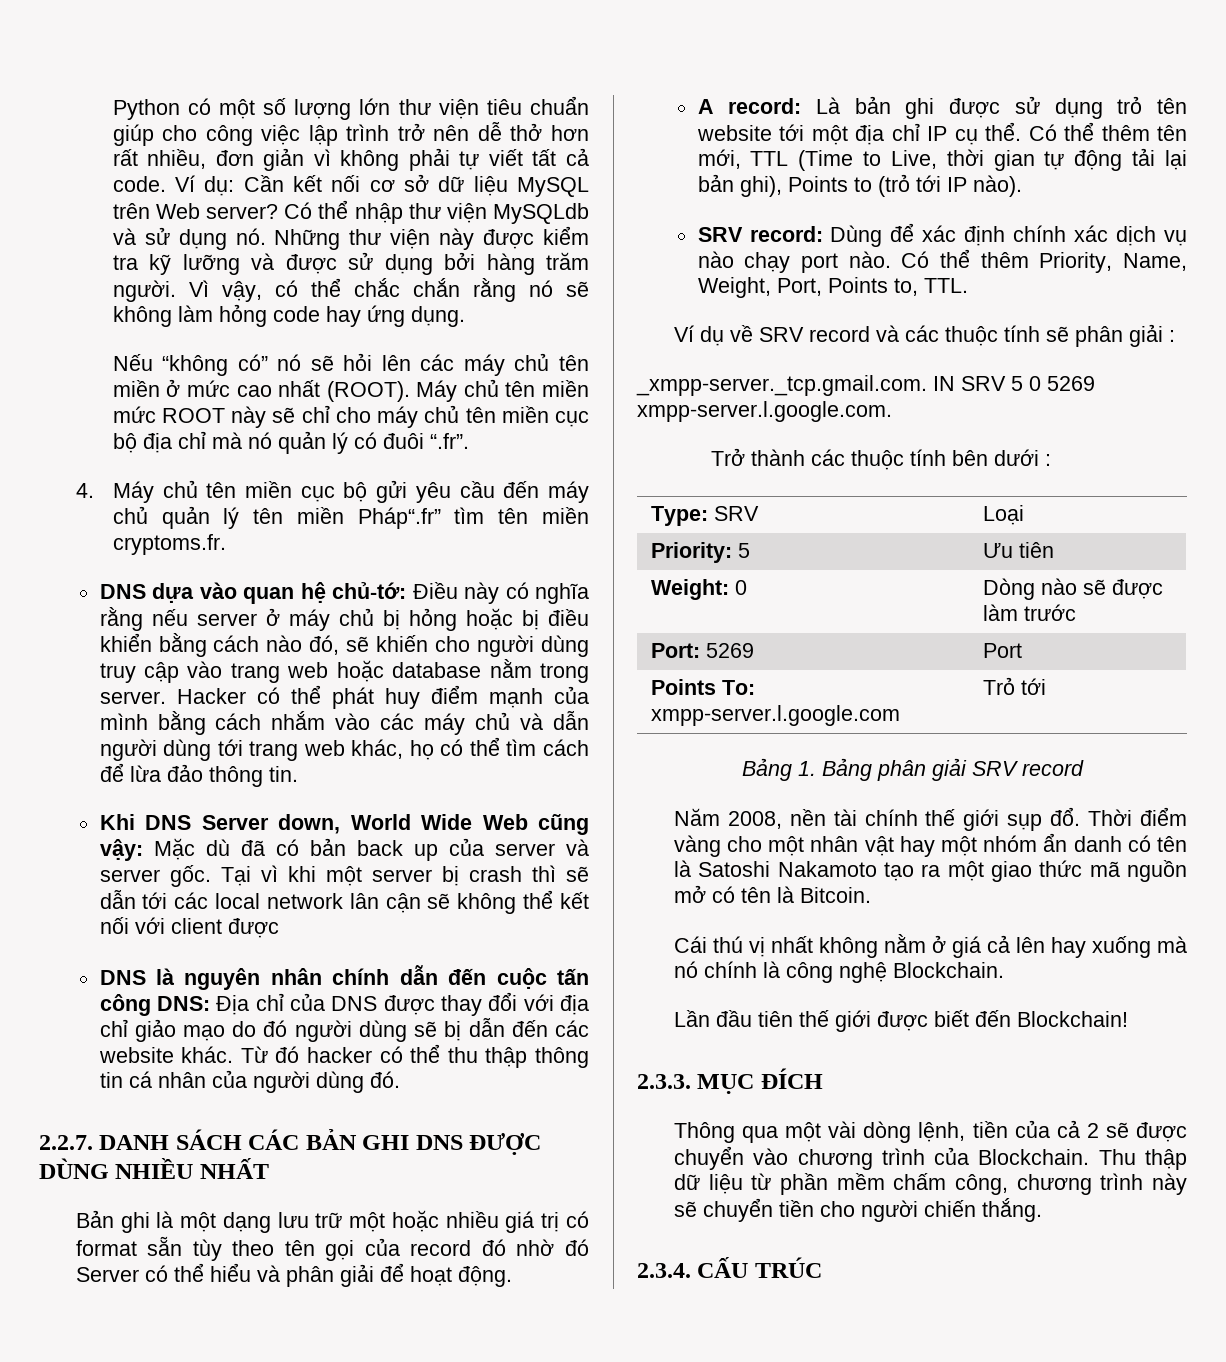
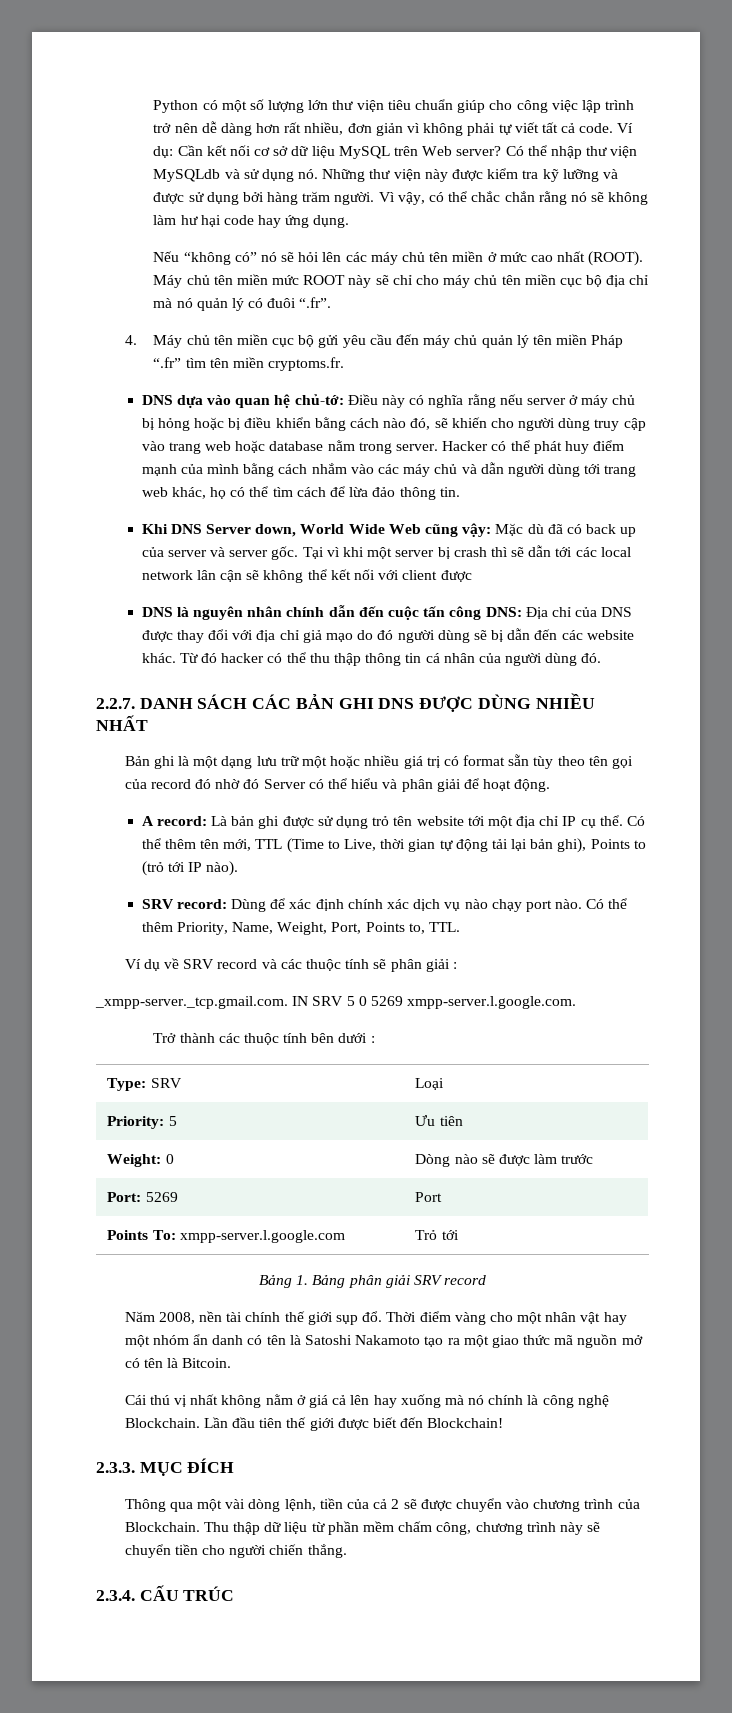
[510,123,543,141] thở -> [220,123,252,136] dàng
[218,304,267,327] hỏng -> [180,215,221,227] hư hại
[357,507,441,529] Pháp“.fr” -> [591,335,624,348] [153,357,182,368] Pháp “.fr”
[309,838,346,856] bản -> (582, 529) none
[134,1019,176,1042] giảo -> [302,630,322,643] giả
(1004, 970) // -> (200, 1423) none

